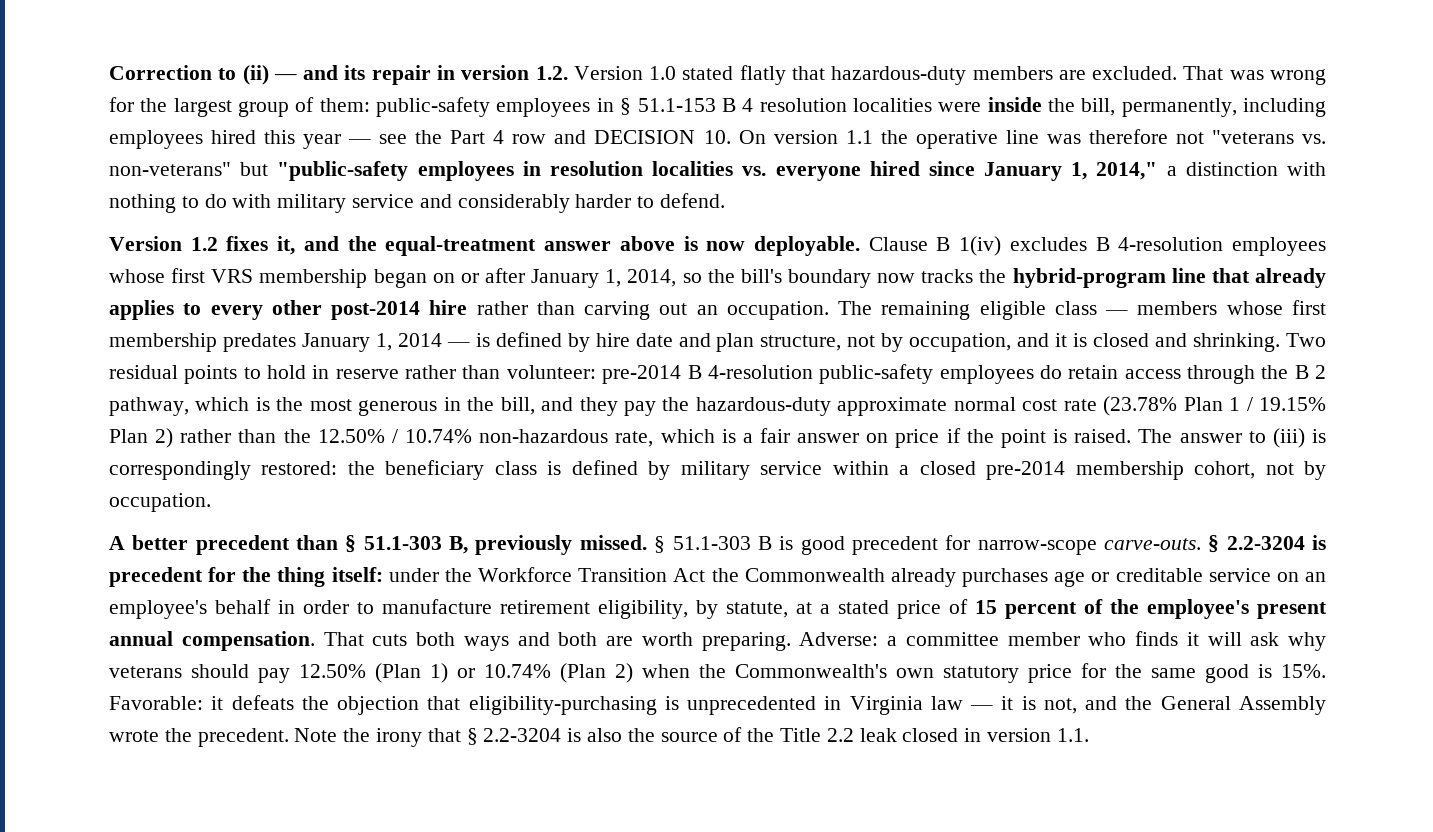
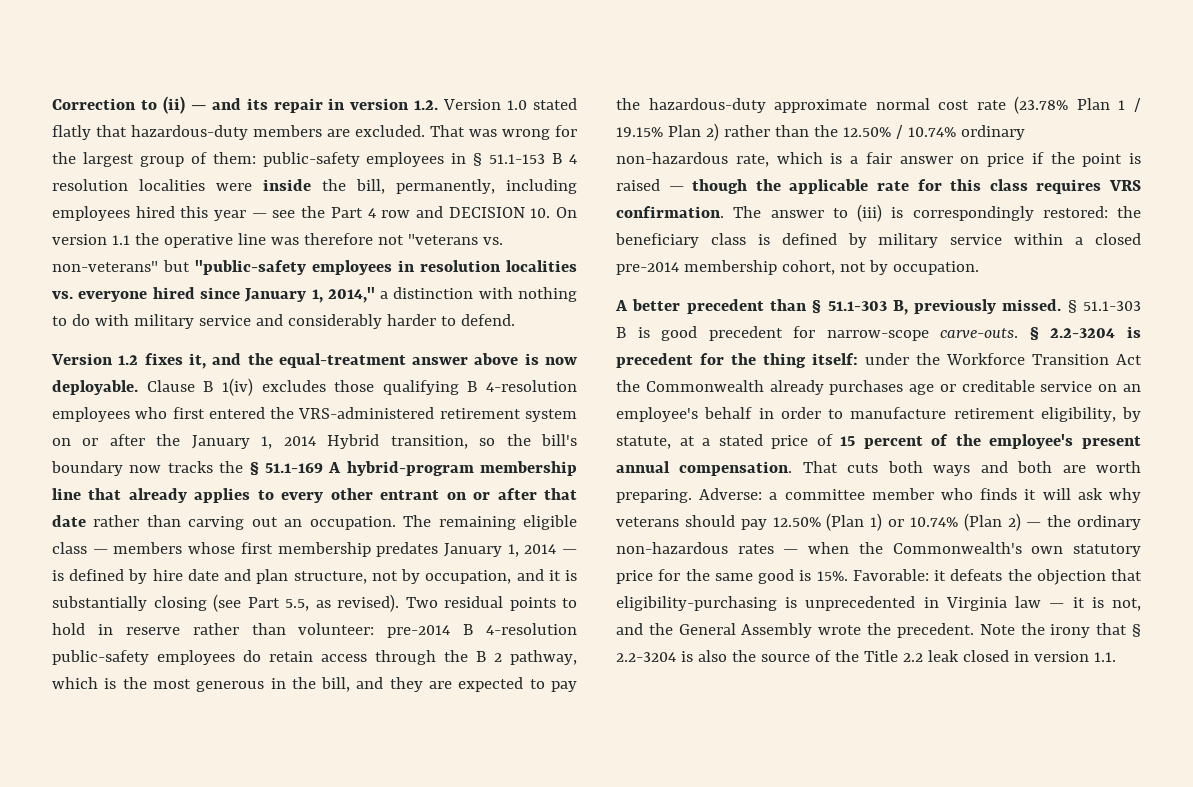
(1087, 244) none -> [334,380,459,395] those qualifying
[109,268,677,288] whose first VRS membership began on or after January 1, 2014, -> [135,407,577,422] [52,434,468,449] who first entered the VRS-administered retirement system on or after the January 1, 2014 Hybrid transition,
[1012,268,1166,288] hybrid-program -> [249,461,577,476] § 51.1-169 A hybrid-program membership
[331,300,468,320] post-2014 hire -> [380,488,577,500] [52,515,86,527] entrant on or after that date
[1093,333,1281,352] closed and shrinking. -> [52,594,399,612] substantially closing (see Part 5.5, as revised).
(618, 406) none -> [429,677,545,692] are expected to
(473, 436) none -> [960,125,1025,140] ordinary
[1074,429,1132,443] raised. -> [616,179,1141,194] [616,206,724,218] raised — though the applicable rate for this class requires VRS confirmation.
(633, 673) none -> [1026,515,1141,530] [616,542,799,554] — the ordinary non-hazardous rates —

